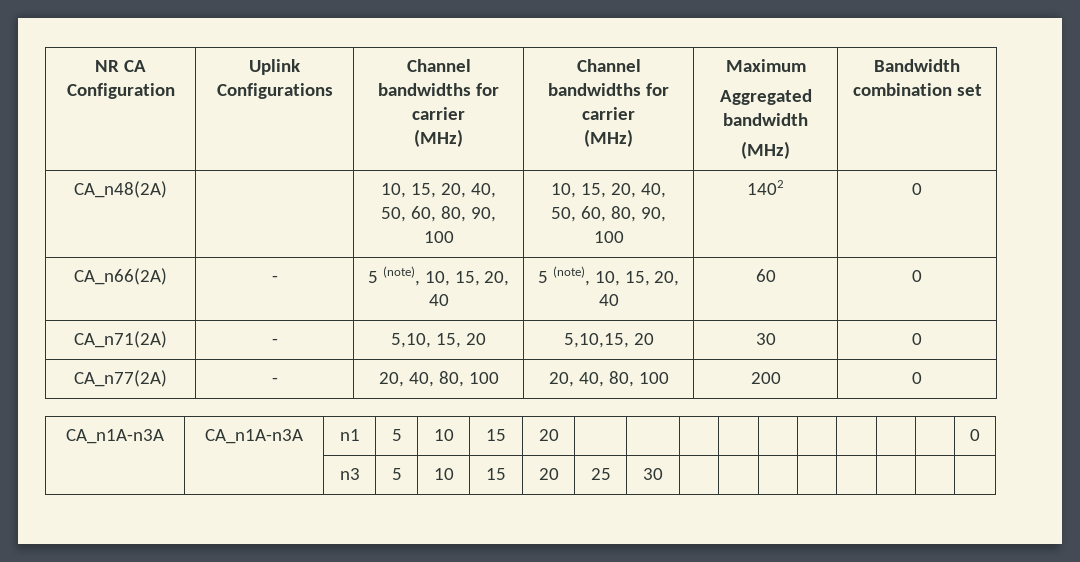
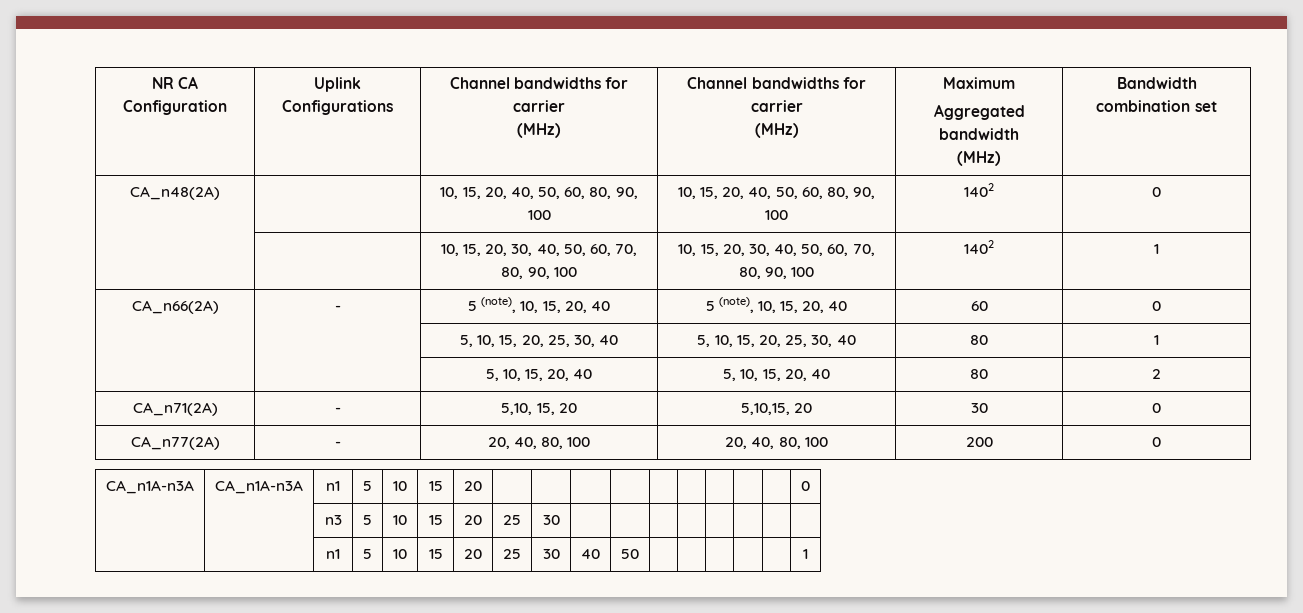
(922, 189) none -> [440,244,638,256] [501,267,577,279] [678,244,875,256] [738,267,815,279] [964,240,994,254] [1154,244,1159,254] // | | 10, 15, 20, 30, 40, 50, 60, 70, 80, 90, 100 | 10, 15, 20, 30, 40, 50, 60, 70, 80, 90, 100 | 1402 | 1
(922, 276) none -> [459,335,619,347] [697,335,856,347] [970,335,988,345] [1154,335,1159,345] [485,369,593,381] [723,369,830,381] [970,369,988,379] [1152,369,1161,379] // | | 5, 10, 15, 20, 25, 30, 40 | 5, 10, 15, 20, 25, 30, 40 | 80 | 1 // | | 5, 10, 15, 20, 40 | 5, 10, 15, 20, 40 | 80 | 2
(663, 474) none -> [326,549,340,559] [363,549,372,559] [393,549,407,559] [428,549,443,559] [464,549,482,559] [503,549,521,559] [542,549,560,559] [581,549,600,559] [621,549,639,559] [803,549,808,559] // | | n1 | 5 | 10 | 15 | 20 | 25 | 30 | 40 | 50 | | | | | | 1

